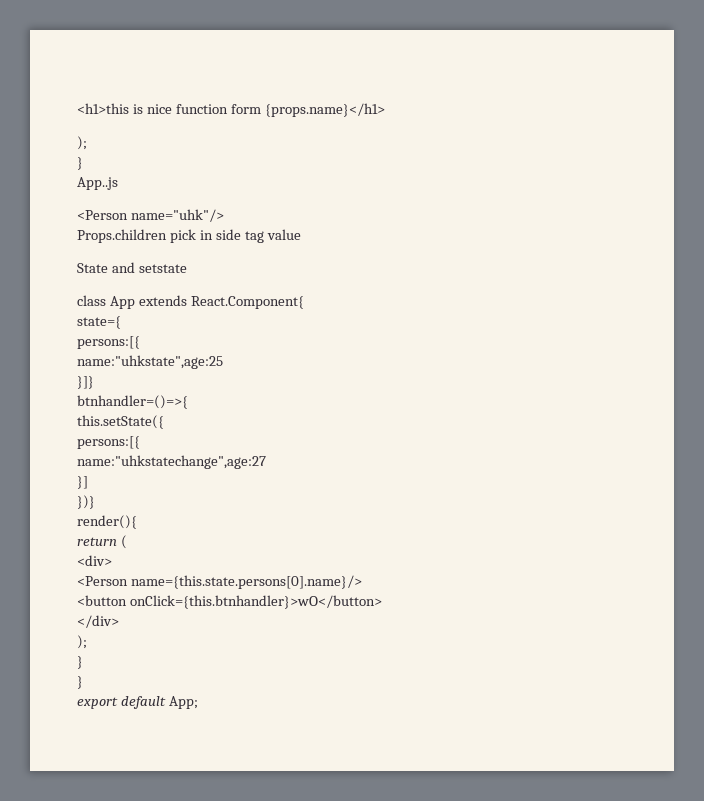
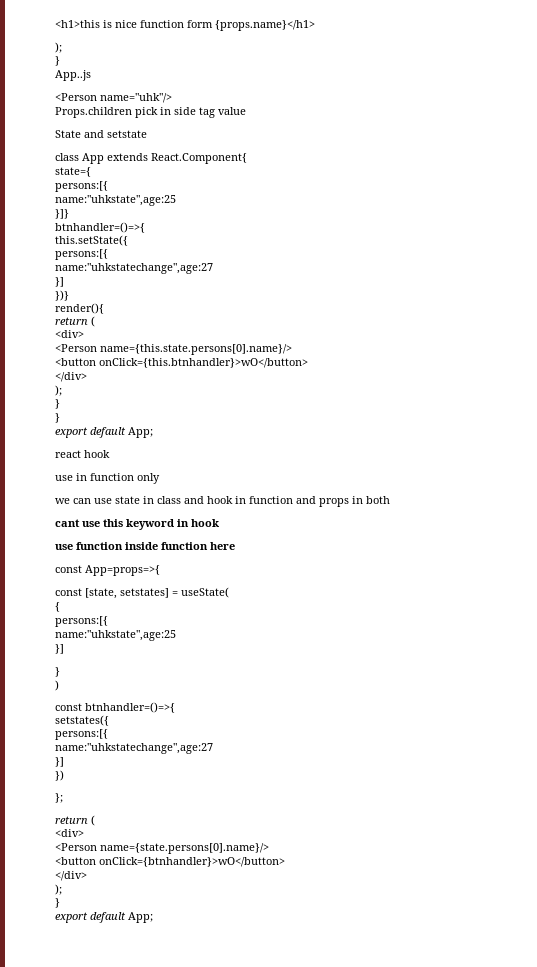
(198, 702) none -> [55,450,110,458] [55,473,160,484] [55,496,390,507] [55,519,219,530] [55,542,235,550] [55,565,160,576] [55,587,229,599] [55,602,60,612] [55,616,108,627] [55,630,176,641] [55,644,64,654] [55,667,60,677] [55,680,59,691] [55,702,175,713] [55,715,109,726] [55,729,108,740] [55,743,213,754] [55,757,64,767] [55,770,64,781] [55,793,63,803] [55,815,95,826] [55,829,84,837] [55,843,269,854] [55,857,285,867] [55,871,87,881] [55,884,62,895] [55,898,60,908] [55,912,153,923] // react hook // use in function only // we can use state in class and hook in function and props in both // cant use this keyword in hook // use function inside function here // const App=props=>{ // const [state, setstates] = useState( // { // persons:[{ // name:"uhkstate",age:25 // }] // } // ) // const btnhandler=()=>{ // setstates({ // persons:[{ // name:"uhkstatechange",age:27 // }] // }) // }; // return ( // <div> // <Person name={state.persons[0].name}/> // <button onClick={btnhandler}>wO</button> // </div> // ); // } // export default App;

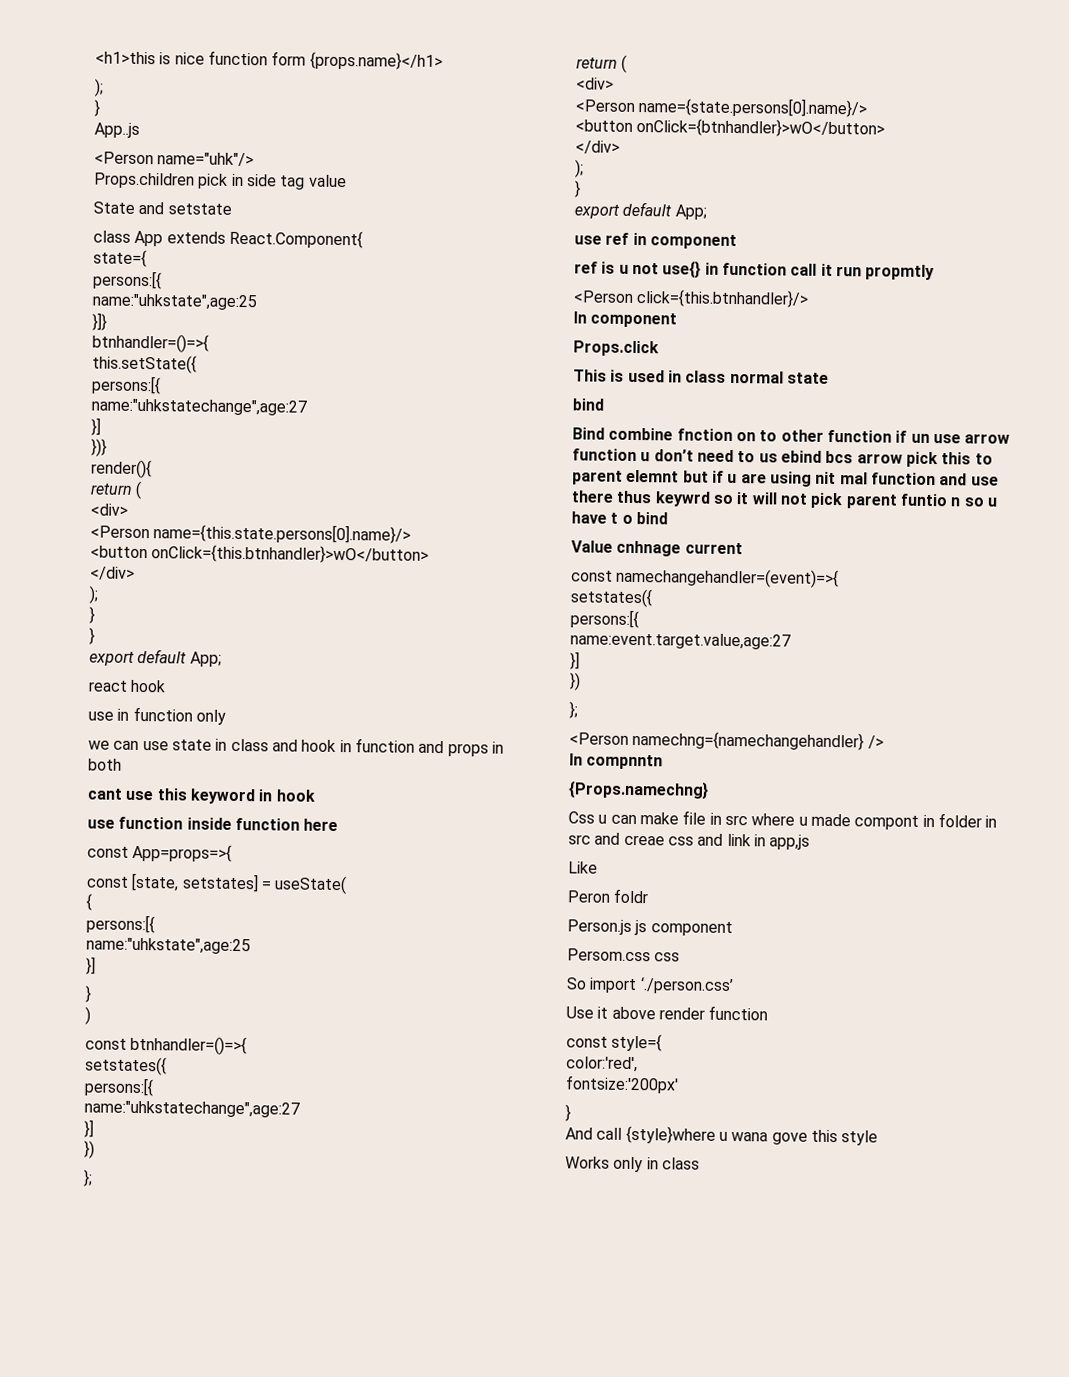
(153, 917) none -> [574,232,737,250] [574,260,936,281] [573,289,810,308] [573,311,678,328] [573,340,659,357] [573,369,829,384] [572,398,604,411] [572,427,1011,444] [572,448,993,468] [572,469,999,487] [571,490,997,509] [571,511,668,525] [571,540,743,557] [571,567,840,589] [570,588,653,608] [570,609,639,629] [570,632,791,650] [570,651,580,670] [569,672,581,691] [569,701,578,719] [569,730,884,751] [569,753,664,770] [568,780,709,800] [568,810,998,830] [568,832,811,850] [568,861,598,874] [567,888,649,904] [567,919,733,937] [567,948,681,962] [566,977,734,995] [566,1005,769,1021] [566,1033,663,1052] [566,1056,638,1073] [565,1075,679,1094] [565,1104,571,1122] [565,1125,879,1146] [565,1156,700,1173] // use ref in component // ref is u not use{} in function call it run propmtly // <Person click={this.btnhandler}/> // In component // Props.click // This is used in class normal state // bind // Bind combine fnction on to other function if un use arrow function u don’t need to us ebind bcs arrow pick this to parent elemnt but if u are using nit mal function and use there thus keywrd so it will not pick parent funtio n so u have t o bind // Value cnhnage current // const namechangehandler=(event)=>{ // setstates({ // persons:[{ // name:event.target.value,age:27 // }] // }) // }; // <Person namechng={namechangehandler} /> // In compnntn // {Props.namechng} // Css u can make file in src where u made compont in folder in src and creae css and link in app,js // Like // Peron foldr // Person.js js component // Persom.css css // So import ‘./person.css’ // Use it above render function // const style={ // color:'red', // fontsize:'200px' // } // And call {style}where u wana gove this style // Works only in class

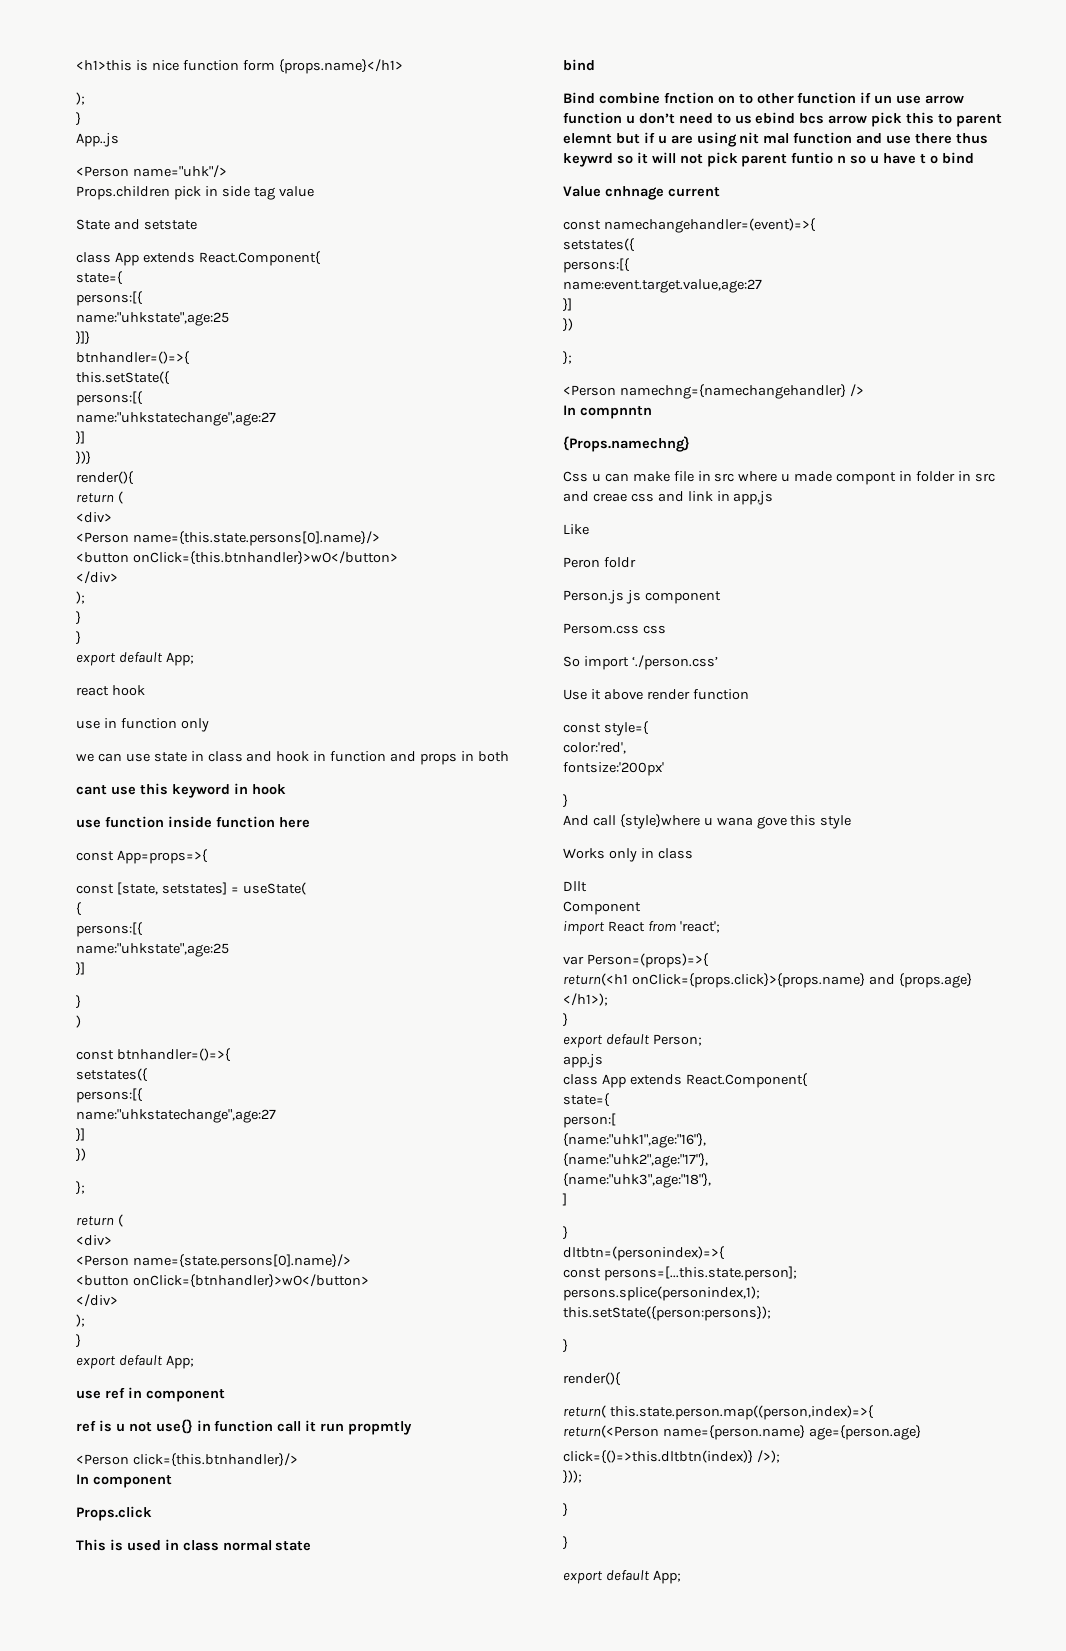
(700, 1163) none -> [563,881,587,892] [563,901,641,915] [563,921,720,935] [563,953,708,968] [563,973,972,988] [563,993,608,1006] [563,1013,568,1027] [563,1034,702,1048] [563,1054,603,1068] [563,1073,807,1088] [563,1093,609,1107] [563,1113,616,1128] [563,1133,706,1148] [563,1153,708,1168] [563,1173,711,1188] [562,1193,567,1206] [563,1226,568,1240] [563,1246,724,1261] [563,1266,797,1281] [563,1286,760,1301] [563,1306,771,1321] [563,1339,568,1353] [563,1372,620,1386] [563,1405,873,1420] [563,1425,921,1440] [563,1450,780,1464] [563,1470,582,1484] [563,1503,568,1517] [563,1536,568,1550] [563,1570,681,1584] // Dllt // Component // import React from 'react'; // var Person=(props)=>{ // return(<h1 onClick={props.click}>{props.name} and {props.age} </h1>); // } // export default Person; // app.js // class App extends React.Component{ // state={ // person:[ // {name:"uhk1",age:"16"}, // {name:"uhk2",age:"17"}, // {name:"uhk3",age:"18"}, // ] // } // dltbtn=(personindex)=>{ // const persons=[...this.state.person]; // persons.splice(personindex,1); // this.setState({person:persons}); // } // render(){ // return( this.state.person.map((person,index)=>{ // return(<Person name={person.name} age={person.age} // click={()=>this.dltbtn(index)} />); // })); // } // } // export default App;

